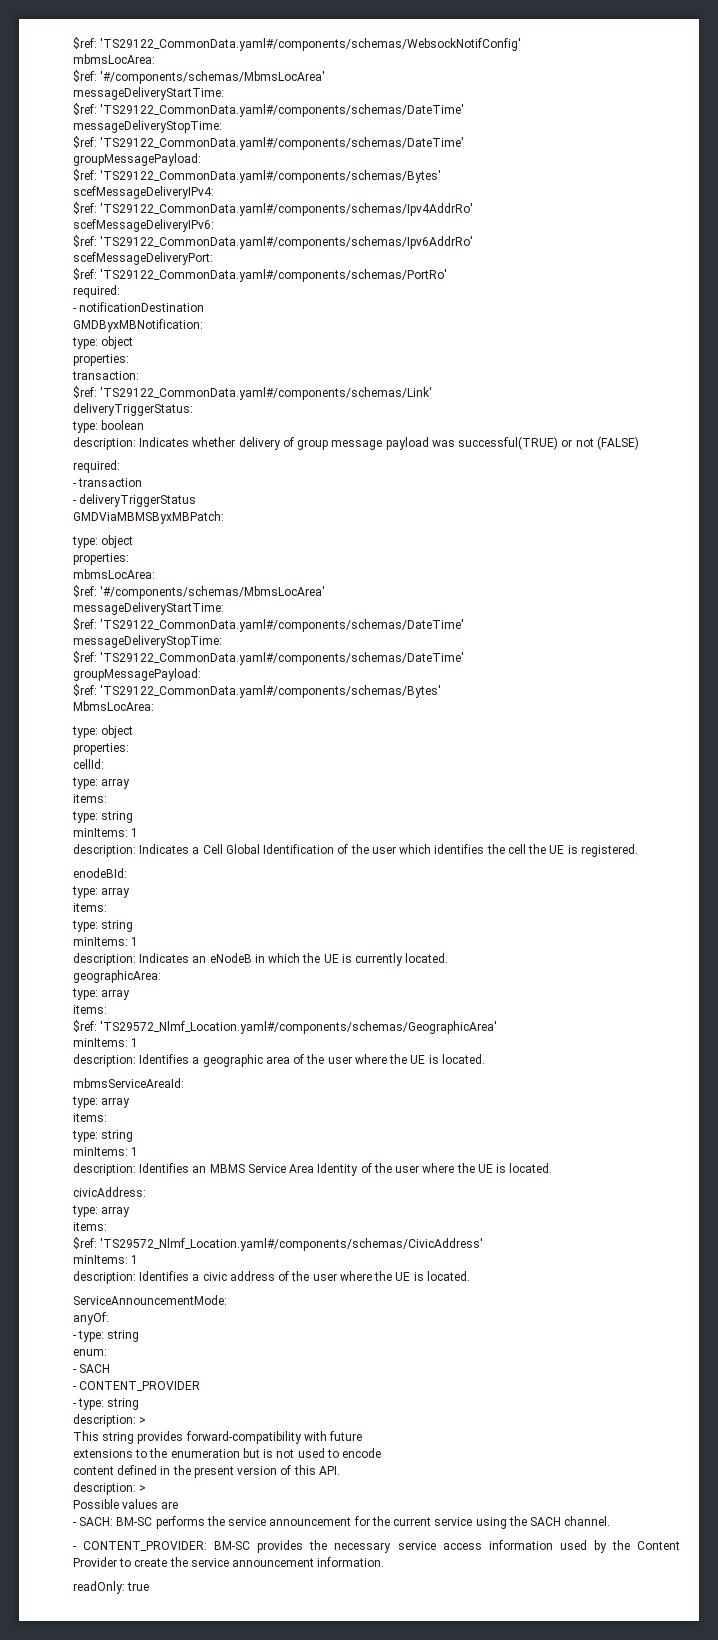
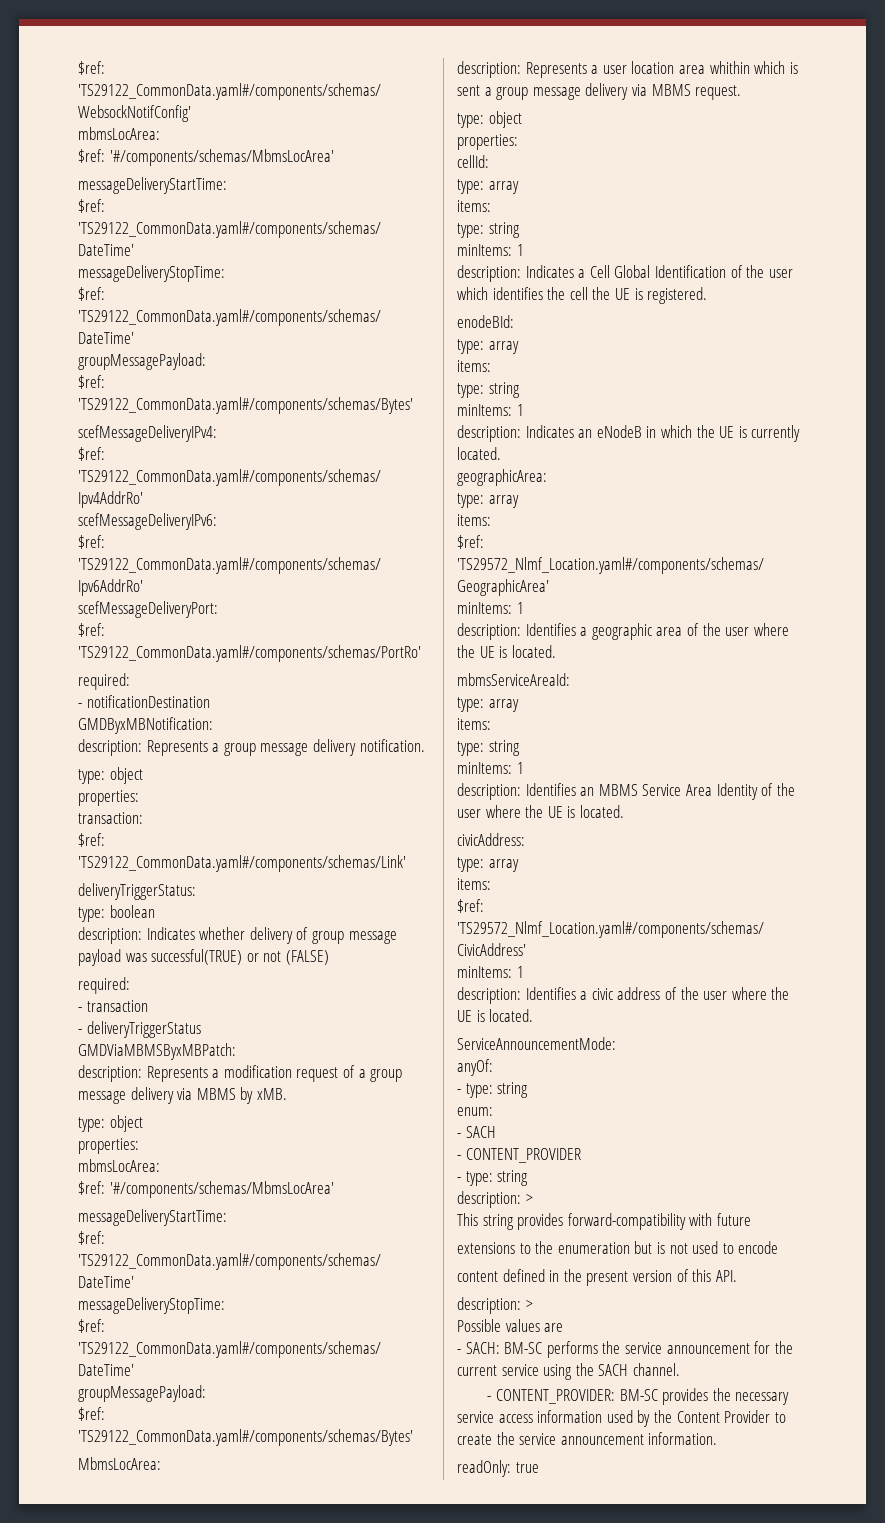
(203, 325) none -> [78,739,425,756] // description: Represents a group message delivery notification.
(224, 517) none -> [78,1065,403,1082] [78,1087,287,1104] // description: Represents a modification request of a group message delivery via MBMS by xMB.
(154, 706) none -> [457,61,798,78] [457,83,742,100] // description: Represents a user location area whithin which is sent a group message delivery via MBMS request.

